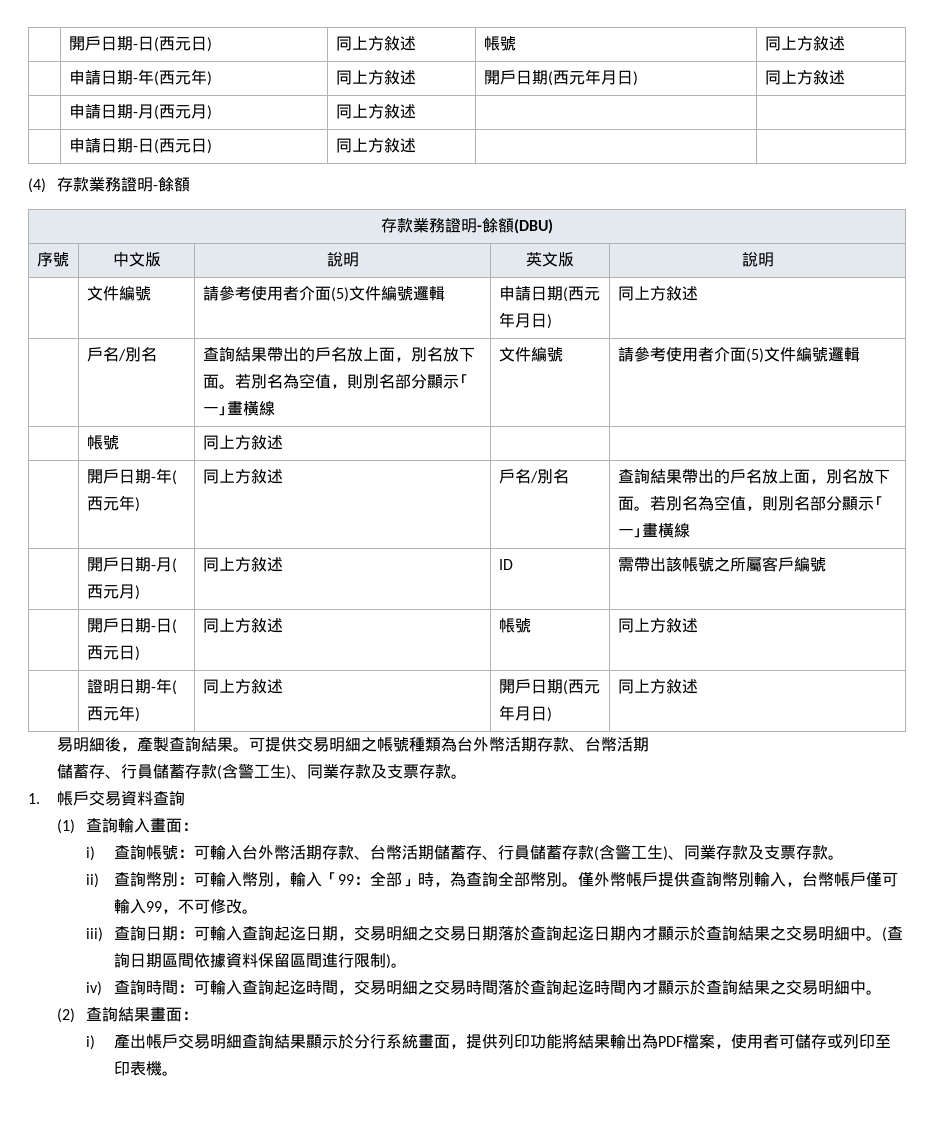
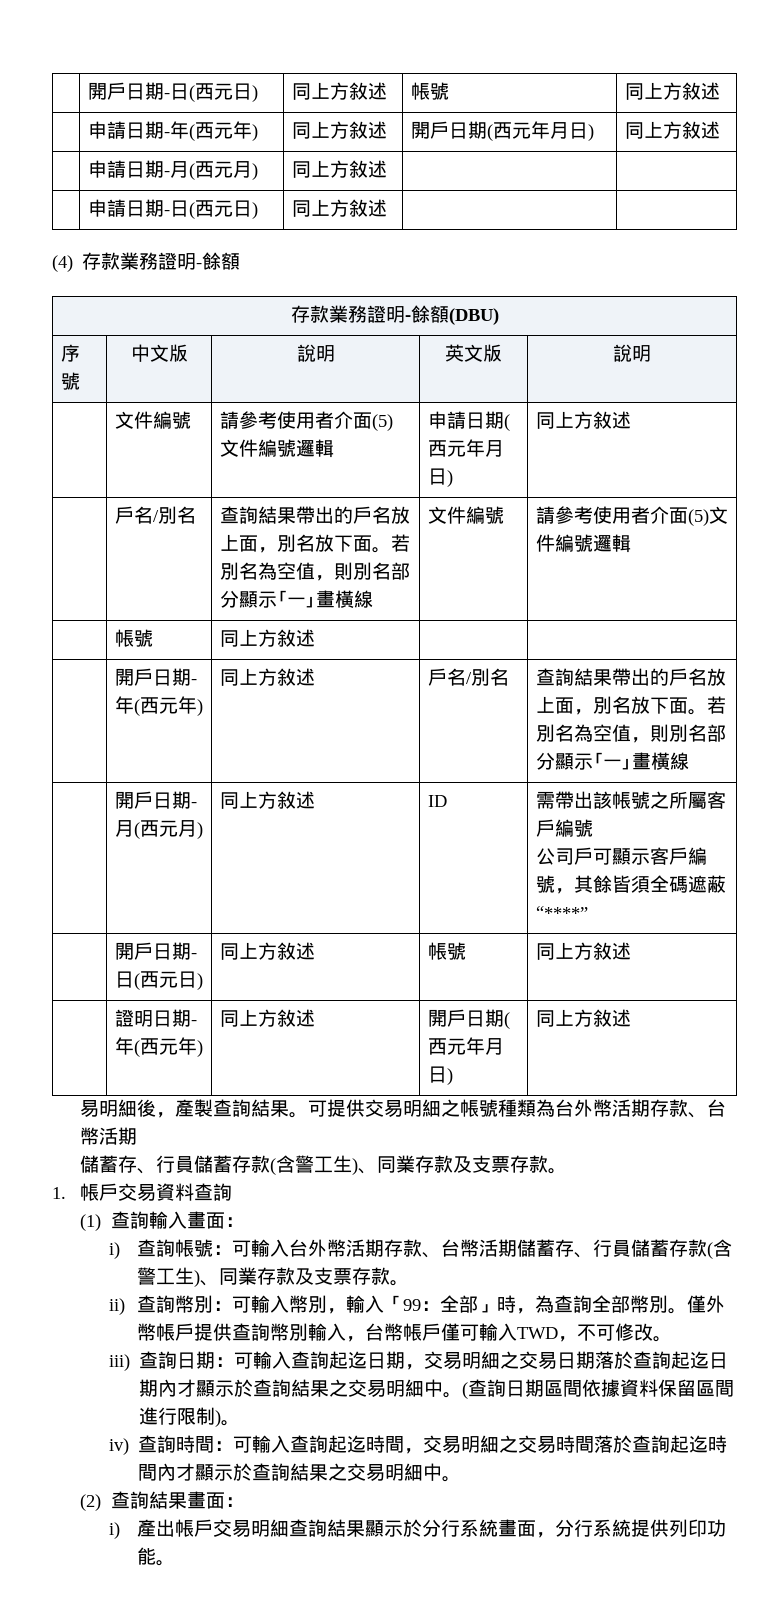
(827, 564) none -> [535,847,707,865] [535,875,726,894] [535,906,588,919] // 公司戶可顯示客戶編號，其餘皆須全碼遮蔽“****”
[146,901,163,912] 99 -> [516,1327,558,1339] TWD
(467, 1046) none -> [554,1519,631,1537] 分行系統
[562,1033,892,1049] [114,1060,163,1076] 將結果輸出為PDF檔案，使用者可儲存或列印至印表機 -> (156, 1556) none

